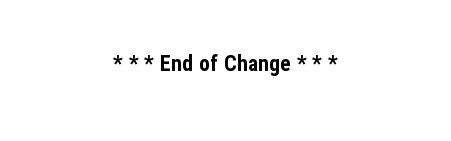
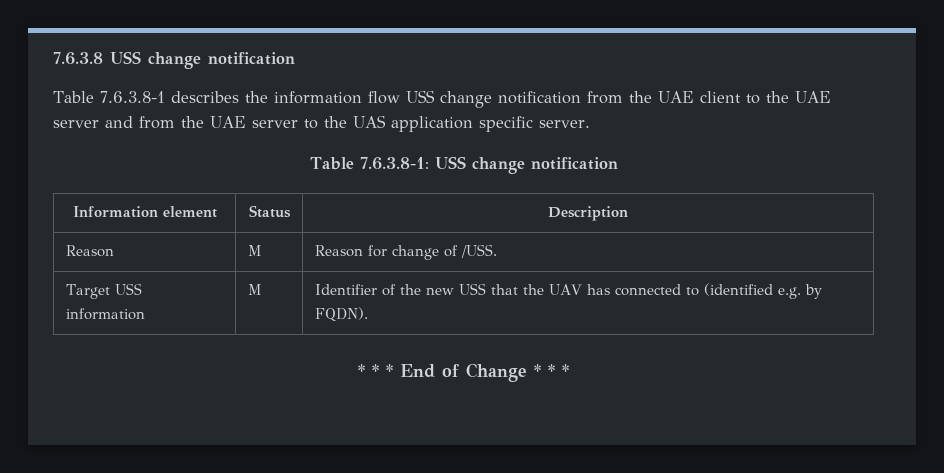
(112, 63) none -> [53,51,295,69] [53,90,831,108] [53,115,590,132] [309,156,618,174] [72,206,217,218] [248,205,291,218] [548,206,628,221] [65,245,114,257] [247,245,262,256] [314,244,497,260] [65,283,142,299] [65,308,145,320] [247,284,262,295] [314,283,822,299] [314,307,368,322] 7.6.3.8 USS change notification // Table 7.6.3.8-1 describes the information flow USS change notification from the UAE client to the UAE server and from the UAE server to the UAS application specific server. // Table 7.6.3.8-1: USS change notification // Information element | Status | Description // Reason | M | Reason for change of /USS. // Target USS information | M | Identifier of the new USS that the UAV has connected to (identified e.g. by FQDN). //

